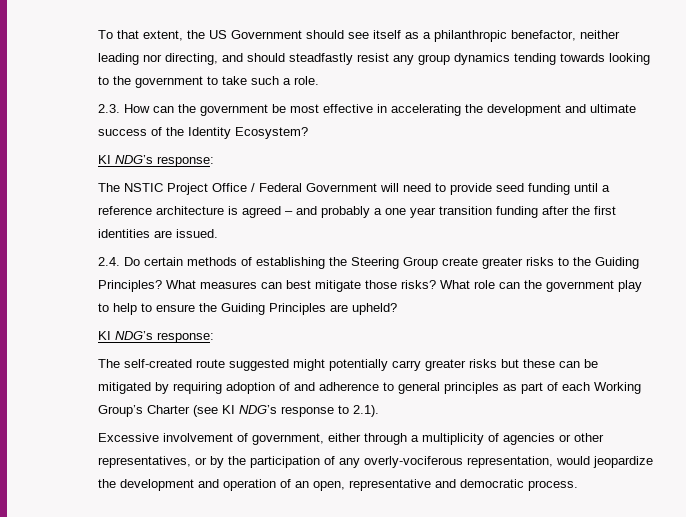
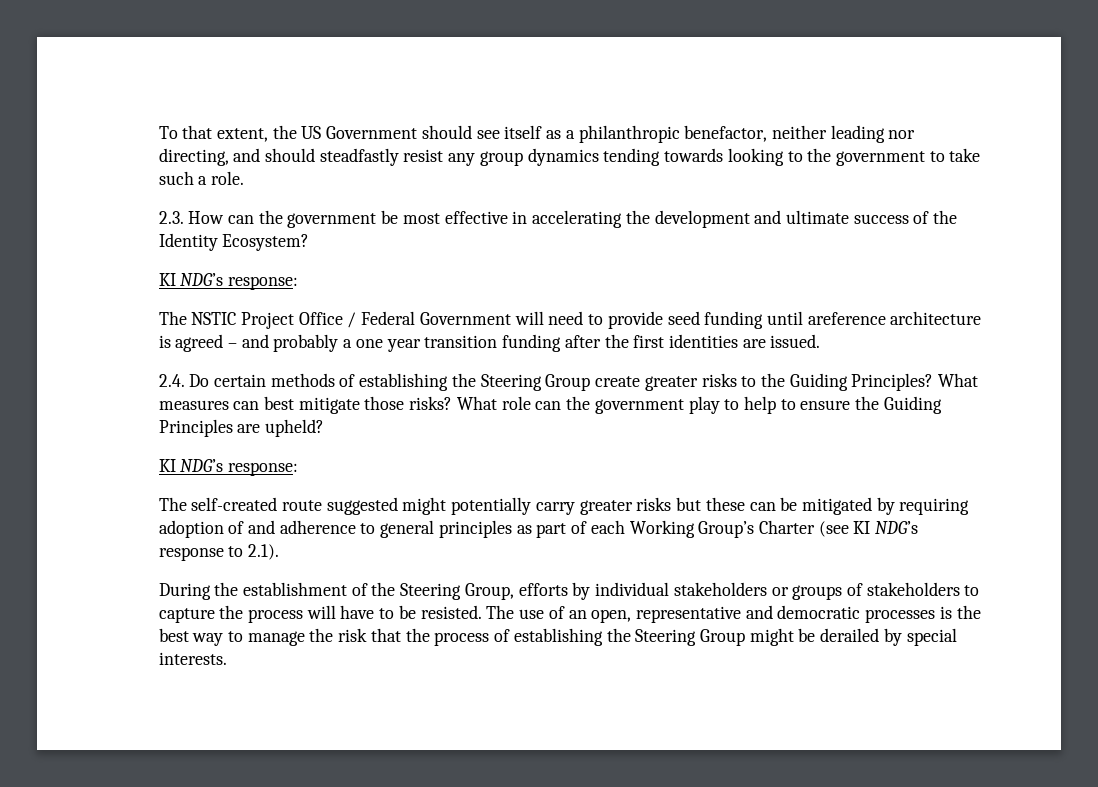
[602,185,611,192] [98,206,153,215] a reference -> [807,312,886,325] areference
[98,433,605,445] [98,456,654,468] [98,479,277,491] Excessive involvement of government, either through a multiplicity of agencies or other representatives, or by the participation of any overly-vociferous representation, would jeopardize the development and operation -> [158,582,980,600] [158,605,545,623] During the establishment of the Steering Group, efforts by individual stakeholders or groups of stakeholders to capture the process will have to be resisted. The use
[528,480,579,491] process. -> [865,605,981,623] [158,628,957,646] [158,652,227,665] processes is the best way to manage the risk that the process of establishing the Steering Group might be derailed by special interests.

